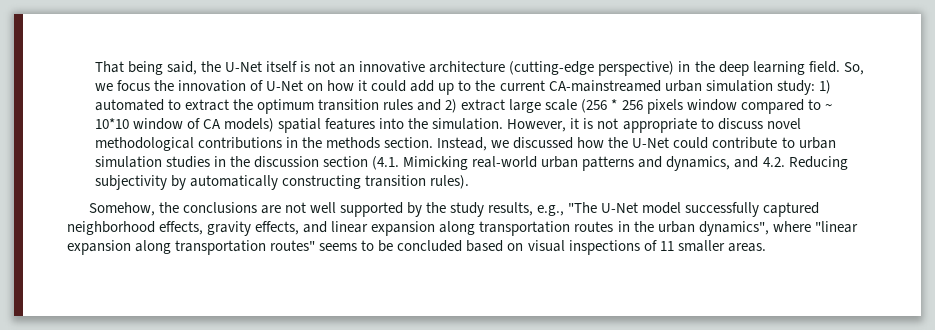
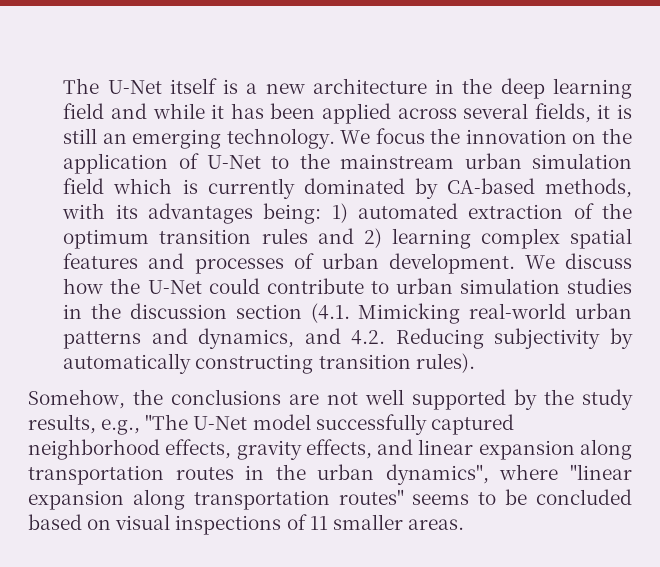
[94,61,864,76] [94,80,831,95] [94,99,229,111] That being said, the U-Net itself is not an innovative architecture (cutting-edge perspective) in the deep learning field. So, we focus the innovation of U-Net on how it could add up to the current CA-mainstreamed urban simulation study: 1) automated to extract -> [63,78,632,99] [63,103,632,124] [63,128,632,149] [63,153,632,174] [63,178,633,199] [62,203,594,224] The U-Net itself is a new architecture in the deep learning field and while it has been applied across several fields, it is still an emerging technology. We focus the innovation on the application of U-Net to the mainstream urban simulation field which is currently dominated by CA-based methods, with its advantages being: 1) automated extraction of
[461,99,832,114] [94,118,801,133] [94,137,574,151] extract large scale (256 * 256 pixels window compared to ~ 10*10 window of CA models) spatial features into the simulation. However, it is not appropriate to discuss novel methodological contributions in the methods section. Instead, we discussed -> [391,228,633,249] [63,253,633,274] learning complex spatial features and processes of urban development. We discuss

